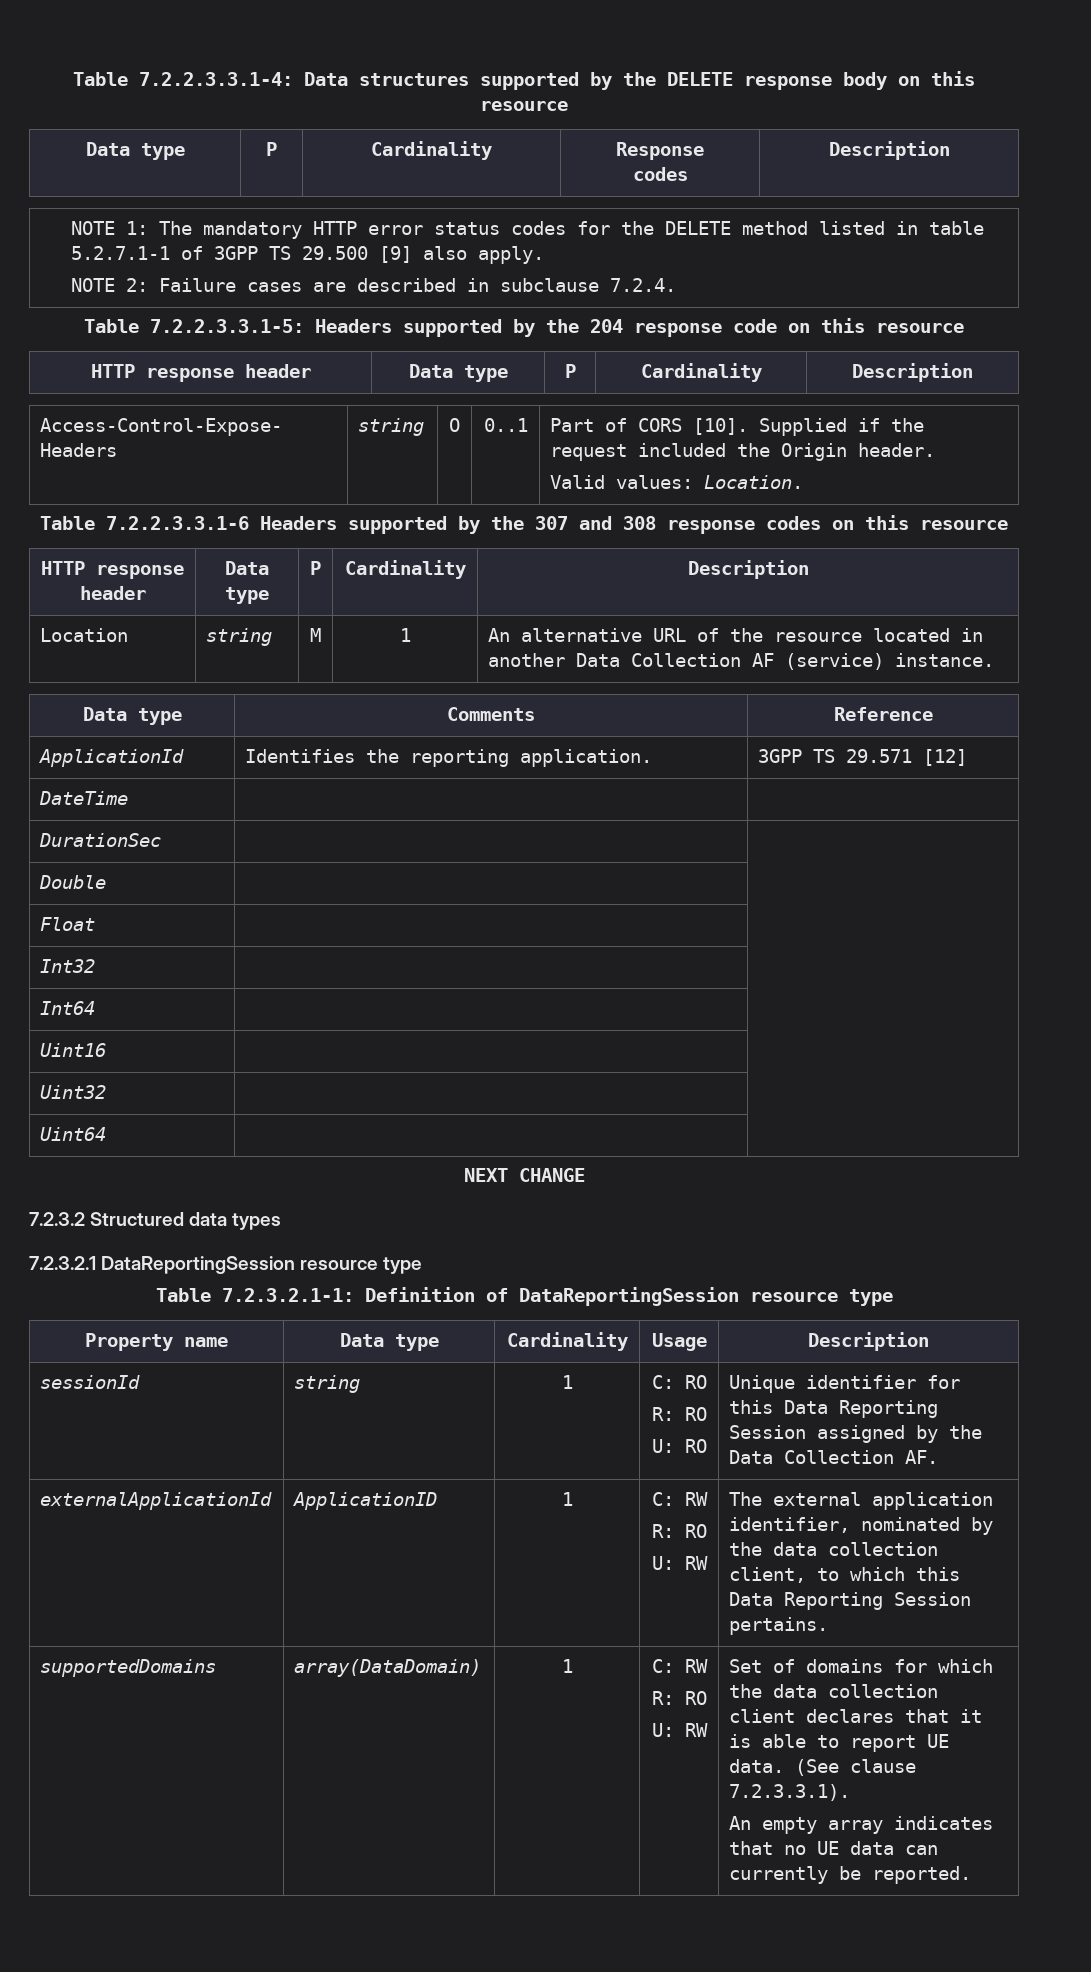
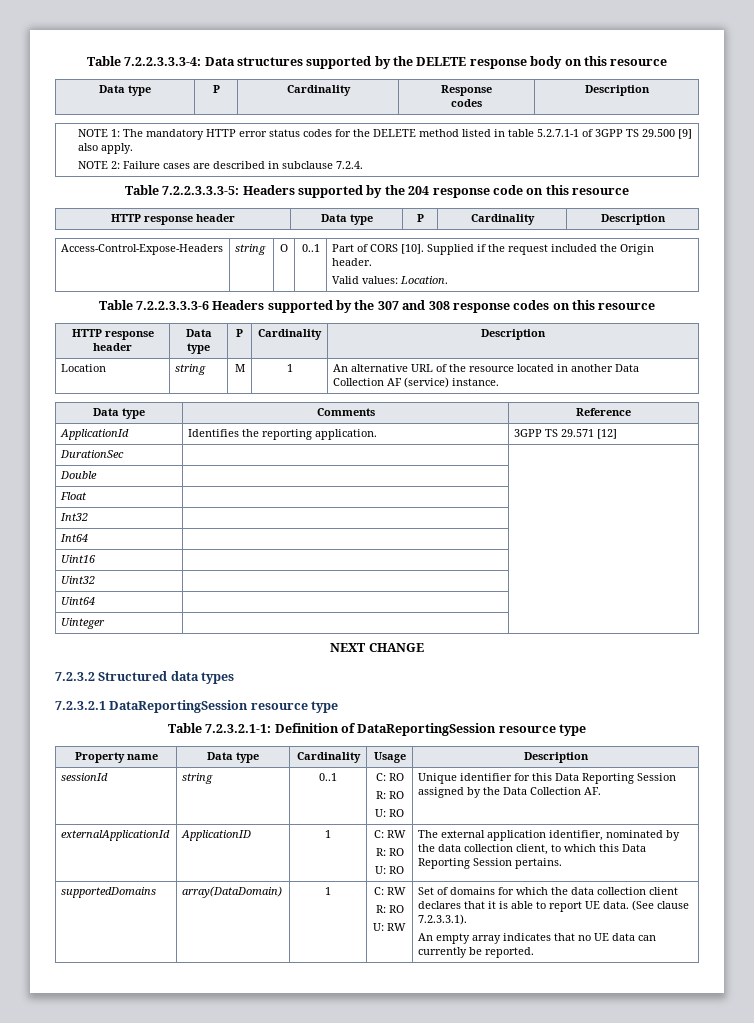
[73,72,293,86] Table 7.2.2.3.3.1-4: -> [86,56,202,66] Table 7.2.2.3.3.3-4:
[150,319,304,333] 7.2.2.3.3.1-5: -> [162,186,240,195] 7.2.2.3.3.3-5:
[106,516,249,530] 7.2.2.3.3.1-6 -> [135,301,209,310] 7.2.2.3.3.3-6
[39,791,129,805] // DateTime | | -> (618, 434) none
(107, 1134) none -> [61,618,106,629] // Uinteger | |
[561,1375,573,1389] 1 -> [319,773,337,781] 0..1
[684,1556,708,1570] RW -> [389,866,404,874] RO

